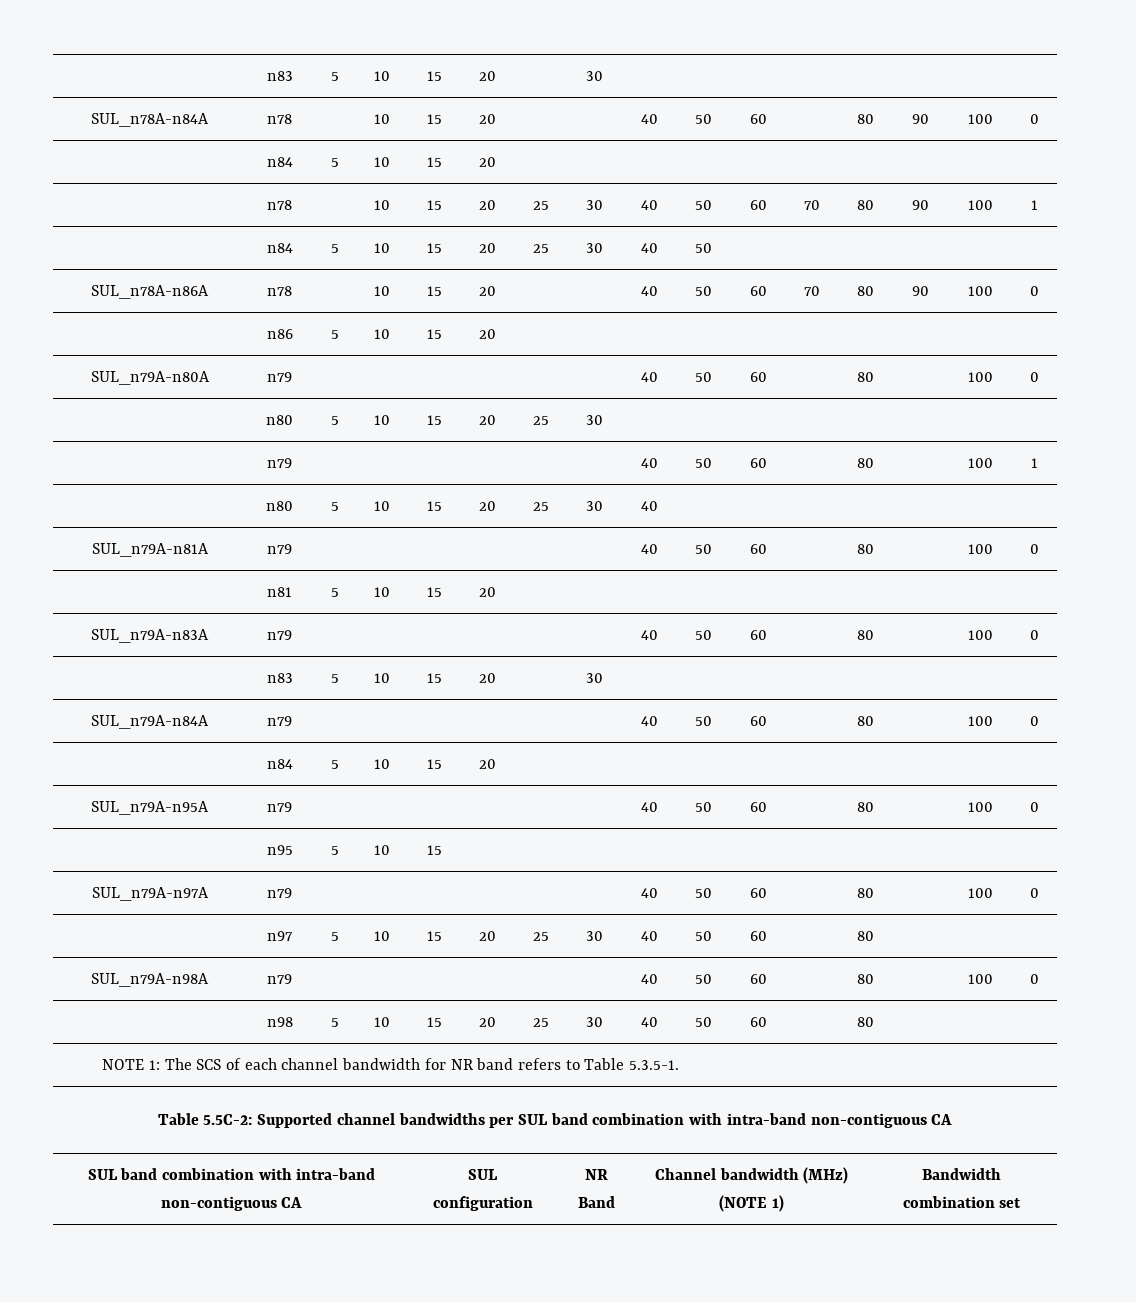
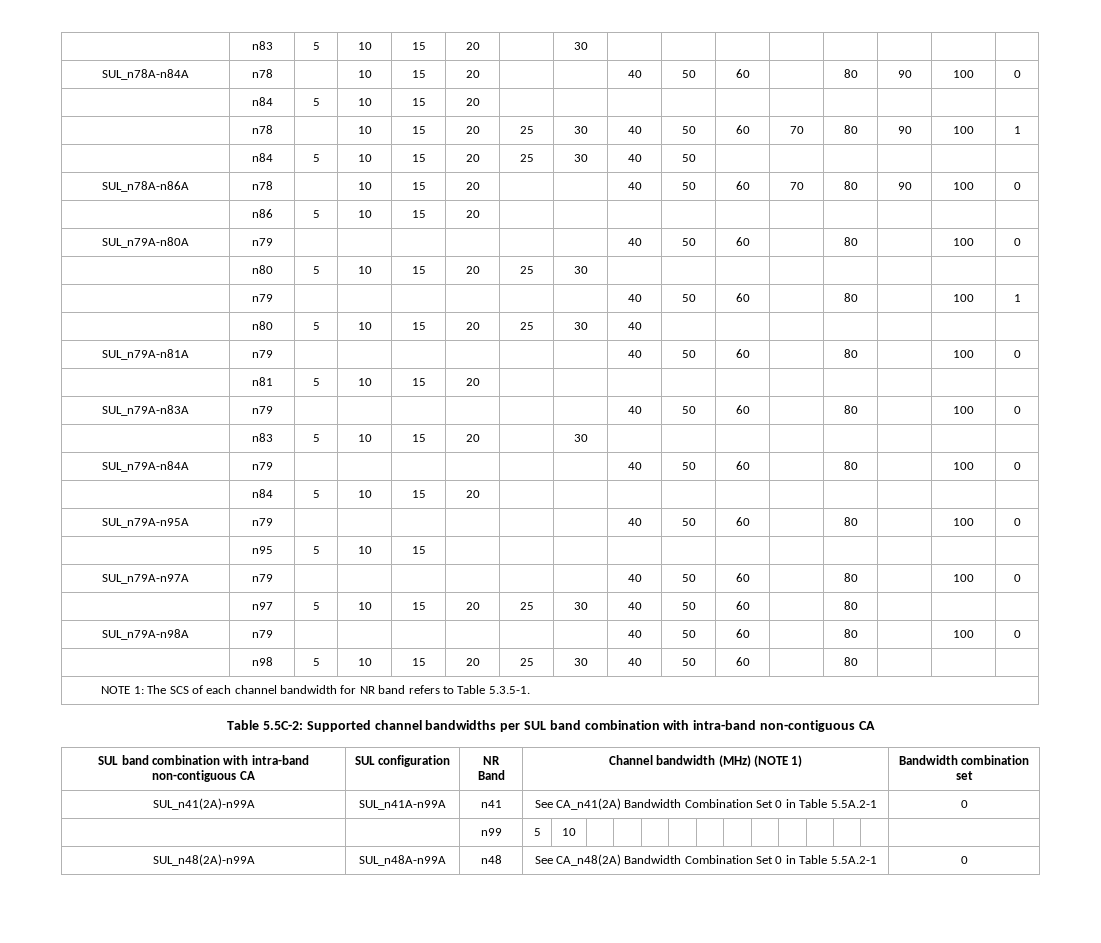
(1022, 1203) none -> [152,798,255,810] [359,800,446,810] [480,800,502,808] [534,798,877,810] [960,800,968,808] [480,828,502,836] [533,828,541,836] [562,828,576,836] [152,854,255,866] [359,855,446,866] [480,855,502,864] [534,854,877,866] [960,856,968,864] // SUL_n41(2A)-n99A | SUL_n41A-n99A | n41 | See CA_n41(2A) Bandwidth Combination Set 0 in Table 5.5A.2-1 | 0 // | | n99 | 5 | 10 | | | | | | | | | | | | // SUL_n48(2A)-n99A | SUL_n48A-n99A | n48 | See CA_n48(2A) Bandwidth Combination Set 0 in Table 5.5A.2-1 | 0

